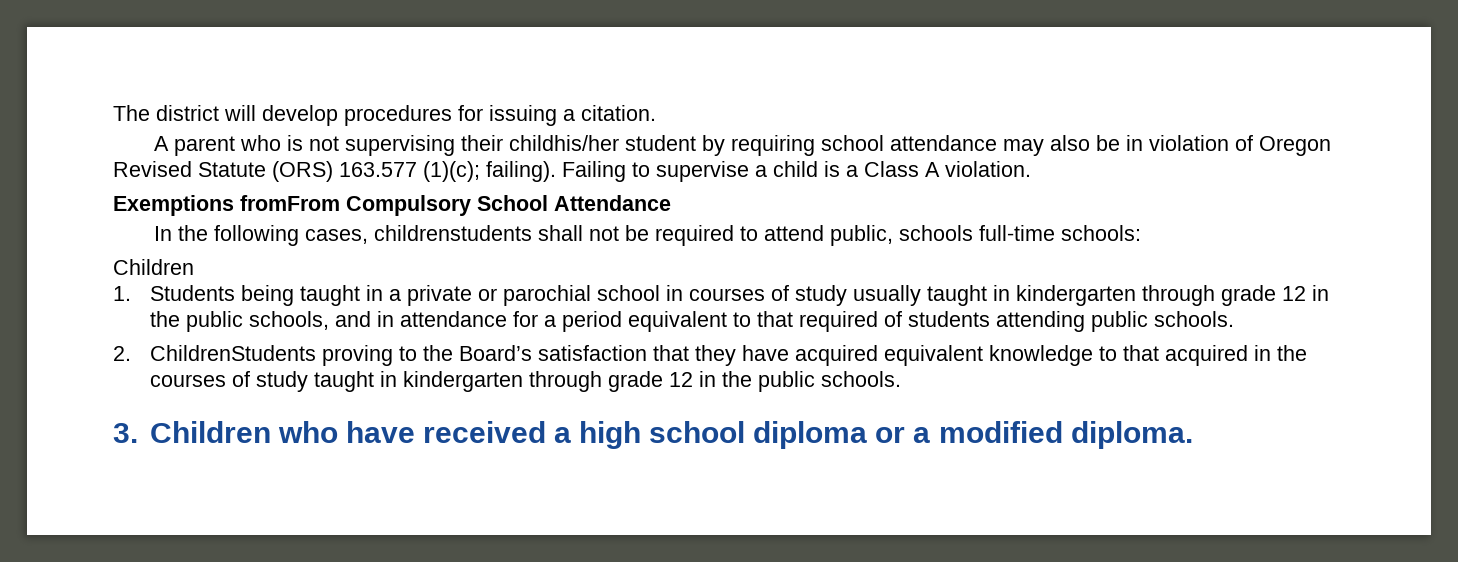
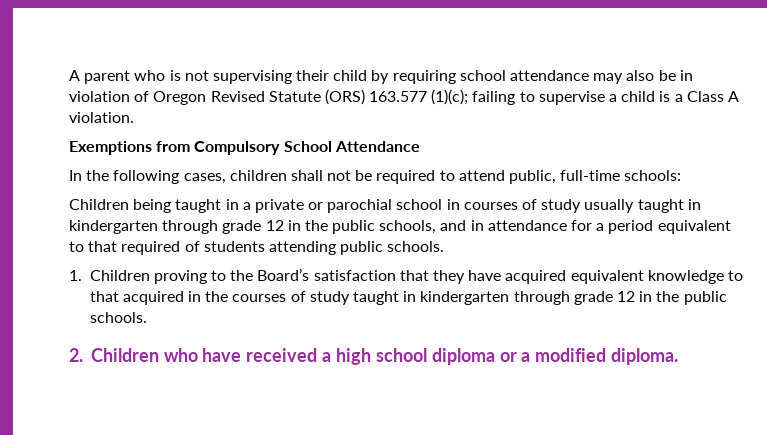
[113,105,656,126] The district will develop procedures for issuing a citation. // -> (69, 75) none
[508,135,696,151] childhis/her student -> [333,70,368,81] child
[486,161,626,182] failing). Failing -> [472,91,516,105] failing
[240,195,340,211] fromFrom -> [156,141,191,152] from
[373,225,532,241] childrenstudents -> [229,170,287,181] children
[898,225,973,241] schools -> (557, 177) none
[113,285,235,301] // 1. Students -> (129, 204) none
[113,345,316,361] 2. ChildrenStudents -> [69,270,150,281] 1. Children
[113,423,138,443] 3. -> [69,348,83,362] 2.

